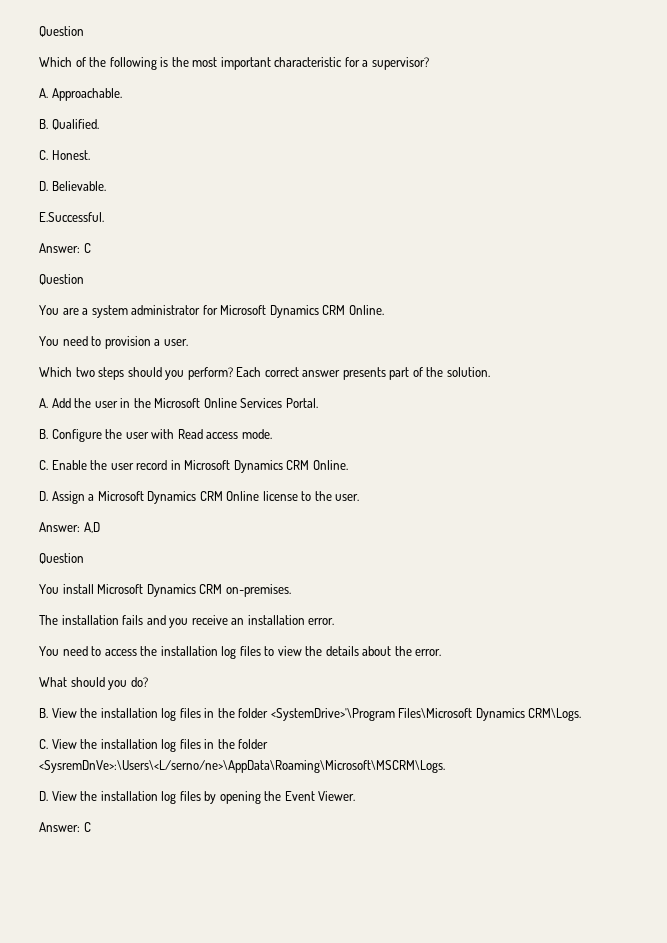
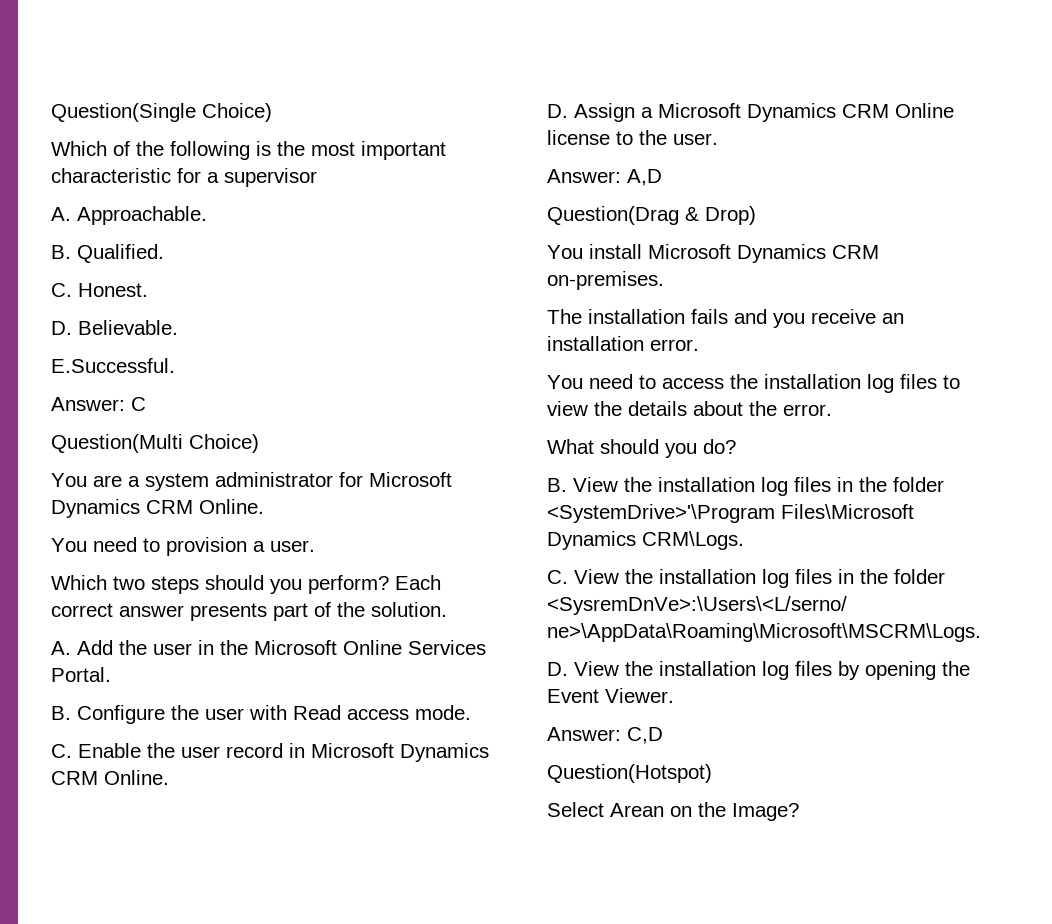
[39,26,84,37] Question -> [51,103,272,122] Question(Single Choice)
[371,57,429,70] supervisor? -> [224,168,317,187] supervisor
[39,274,84,285] Question -> [51,434,259,453] Question(Multi Choice)
[39,553,84,564] Question -> [547,206,756,225] Question(Drag & Drop)
[83,822,91,832] C -> [627,727,663,744] [547,764,712,783] [547,802,799,821] C,D // Question(Hotspot) // Select Arean on the Image?

